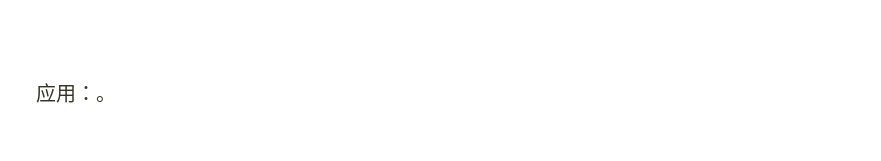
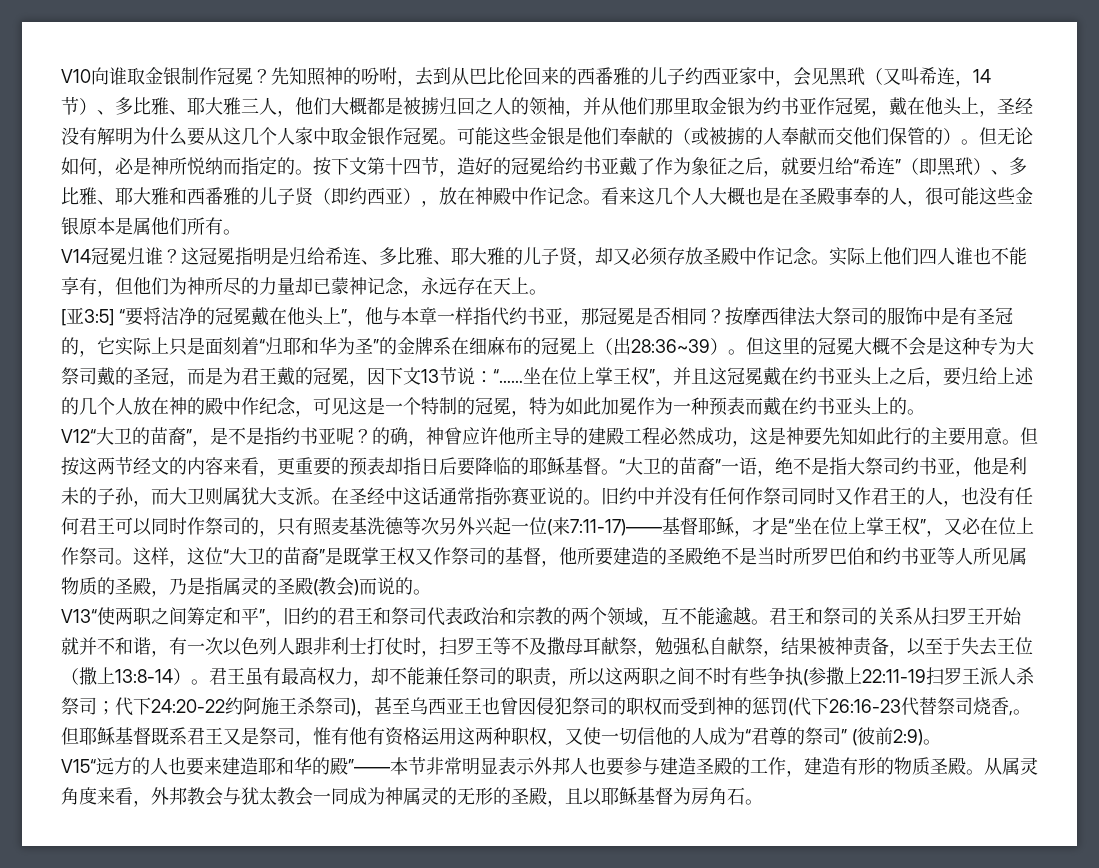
[36,83,96,103] 应用： -> [61,67,991,87] [61,97,1033,117] [61,127,1033,146] [61,156,1027,177] [61,187,1033,207] [61,217,241,235] [61,247,1027,267] [61,277,547,297] [61,307,1013,327] [61,336,1034,357] [61,367,1034,387] [61,397,925,417] [61,427,1038,447] [61,457,1027,477] [61,487,1033,507] [61,517,1034,537] [61,547,1027,567] [61,577,431,597] [61,606,1022,627] [61,637,1033,657] [61,667,1034,687] [61,697,1031,717] [61,727,941,747] [61,757,1038,777] [61,787,745,807] V10向谁取金银制作冠冕？先知照神的吩咐，去到从巴比伦回来的西番雅的儿子约西亚家中，会见黑玳（又叫希连，14节）、多比雅、耶大雅三人，他们大概都是被掳归回之人的领袖，并从他们那里取金银为约书亚作冠冕，戴在他头上，圣经没有解明为什么要从这几个人家中取金银作冠冕。可能这些金银是他们奉献的（或被掳的人奉献而交他们保管的）。但无论如何，必是神所悦纳而指定的。按下文第十四节，造好的冠冕给约书亚戴了作为象征之后，就要归给“希连”（即黑玳）、多比雅、耶大雅和西番雅的儿子贤（即约西亚），放在神殿中作记念。看来这几个人大概也是在圣殿事奉的人，很可能这些金银原本是属他们所有。 // V14冠冕归谁？这冠冕指明是归给希连、多比雅、耶大雅的儿子贤，却又必须存放圣殿中作记念。实际上他们四人谁也不能享有，但他们为神所尽的力量却已蒙神记念，永远存在天上。 // [亚3:5] “要将洁净的冠冕戴在他头上”，他与本章一样指代约书亚，那冠冕是否相同？按摩西律法大祭司的服饰中是有圣冠的，它实际上只是面刻着“归耶和华为圣”的金牌系在细麻布的冠冕上（出28:36~39）。但这里的冠冕大概不会是这种专为大祭司戴的圣冠，而是为君王戴的冠冕，因下文13节说：“……坐在位上掌王权”，并且这冠冕戴在约书亚头上之后，要归给上述的几个人放在神的殿中作纪念，可见这是一个特制的冠冕，特为如此加冕作为一种预表而戴在约书亚头上的。 // V12“大卫的苗裔”，是不是指约书亚呢？的确，神曾应许他所主导的建殿工程必然成功，这是神要先知如此行的主要用意。但按这两节经文的内容来看，更重要的预表却指日后要降临的耶稣基督。“大卫的苗裔”一语，绝不是指大祭司约书亚，他是利未的子孙，而大卫则属犹大支派。在圣经中这话通常指弥赛亚说的。旧约中并没有任何作祭司同时又作君王的人，也没有任何君王可以同时作祭司的，只有照麦基洗德等次另外兴起一位(来7:11-17)——基督耶稣，才是“坐在位上掌王权”，又必在位上作祭司。这样，这位“大卫的苗裔”是既掌王权又作祭司的基督，他所要建造的圣殿绝不是当时所罗巴伯和约书亚等人所见属物质的圣殿，乃是指属灵的圣殿(教会)而说的。 // V13“使两职之间筹定和平”，旧约的君王和祭司代表政治和宗教的两个领域，互不能逾越。君王和祭司的关系从扫罗王开始就并不和谐，有一次以色列人跟非利士打仗时，扫罗王等不及撒母耳献祭，勉强私自献祭，结果被神责备，以至于失去王位（撒上13:8-14）。君王虽有最高权力，却不能兼任祭司的职责，所以这两职之间不时有些争执(参撒上22:11-19扫罗王派人杀祭司；代下24:20-22约阿施王杀祭司)，甚至乌西亚王也曾因侵犯祭司的职权而受到神的惩罚(代下26:16-23代替祭司烧香,。但耶稣基督既系君王又是祭司，惟有他有资格运用这两种职权，又使一切信他的人成为“君尊的祭司” (彼前2:9)。 // V15“远方的人也要来建造耶和华的殿”——本节非常明显表示外邦人也要参与建造圣殿的工作，建造有形的物质圣殿。从属灵角度来看，外邦教会与犹太教会一同成为神属灵的无形的圣殿，且以耶稣基督为房角石

